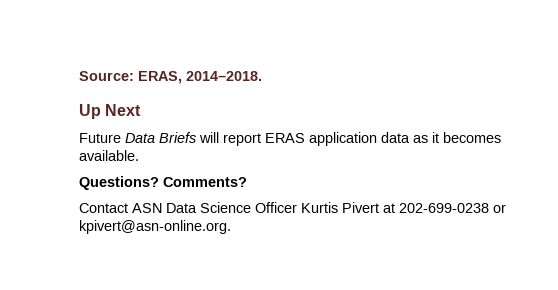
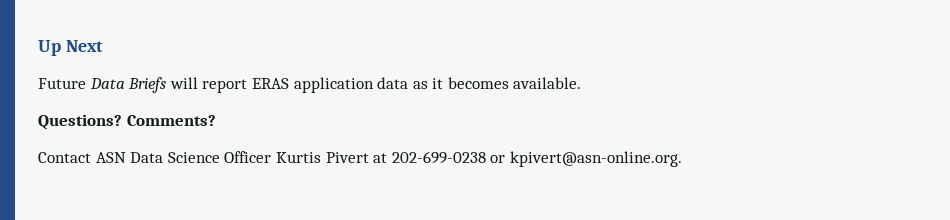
[79,71,262,84] Source: ERAS, 2014–2018. // -> (38, 48) none

